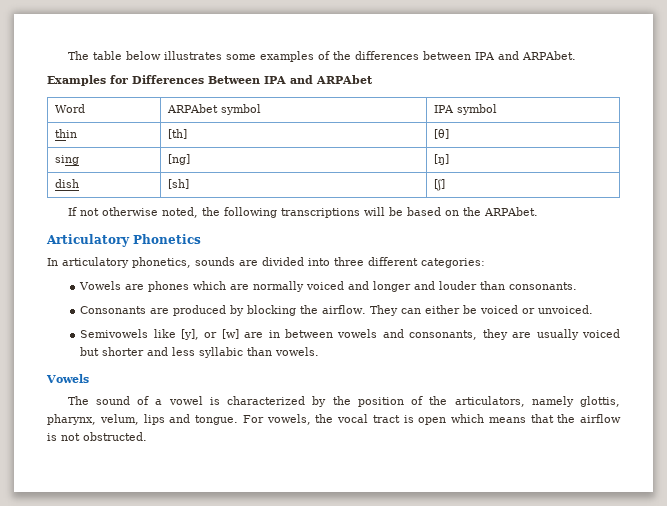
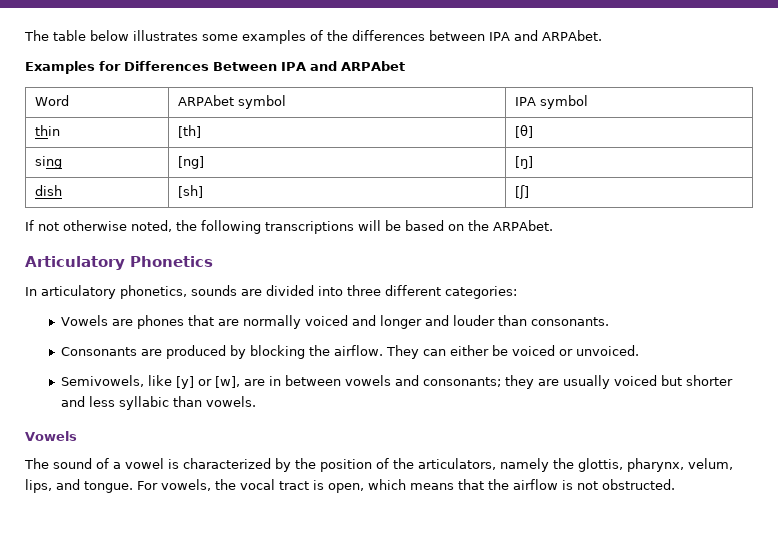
[193,281,227,290] which -> [187,315,214,326] that
[80,329,239,340] Semivowels like [y], or [w] -> [60,375,240,389] Semivowels, like [y] or [w],
[409,330,478,340] consonants, -> [422,377,501,387] consonants;
(574, 401) none -> [553,458,574,469] the
[143,414,165,425] lips -> [25,479,52,493] lips,
[418,417,447,425] open -> [328,483,364,493] open,

